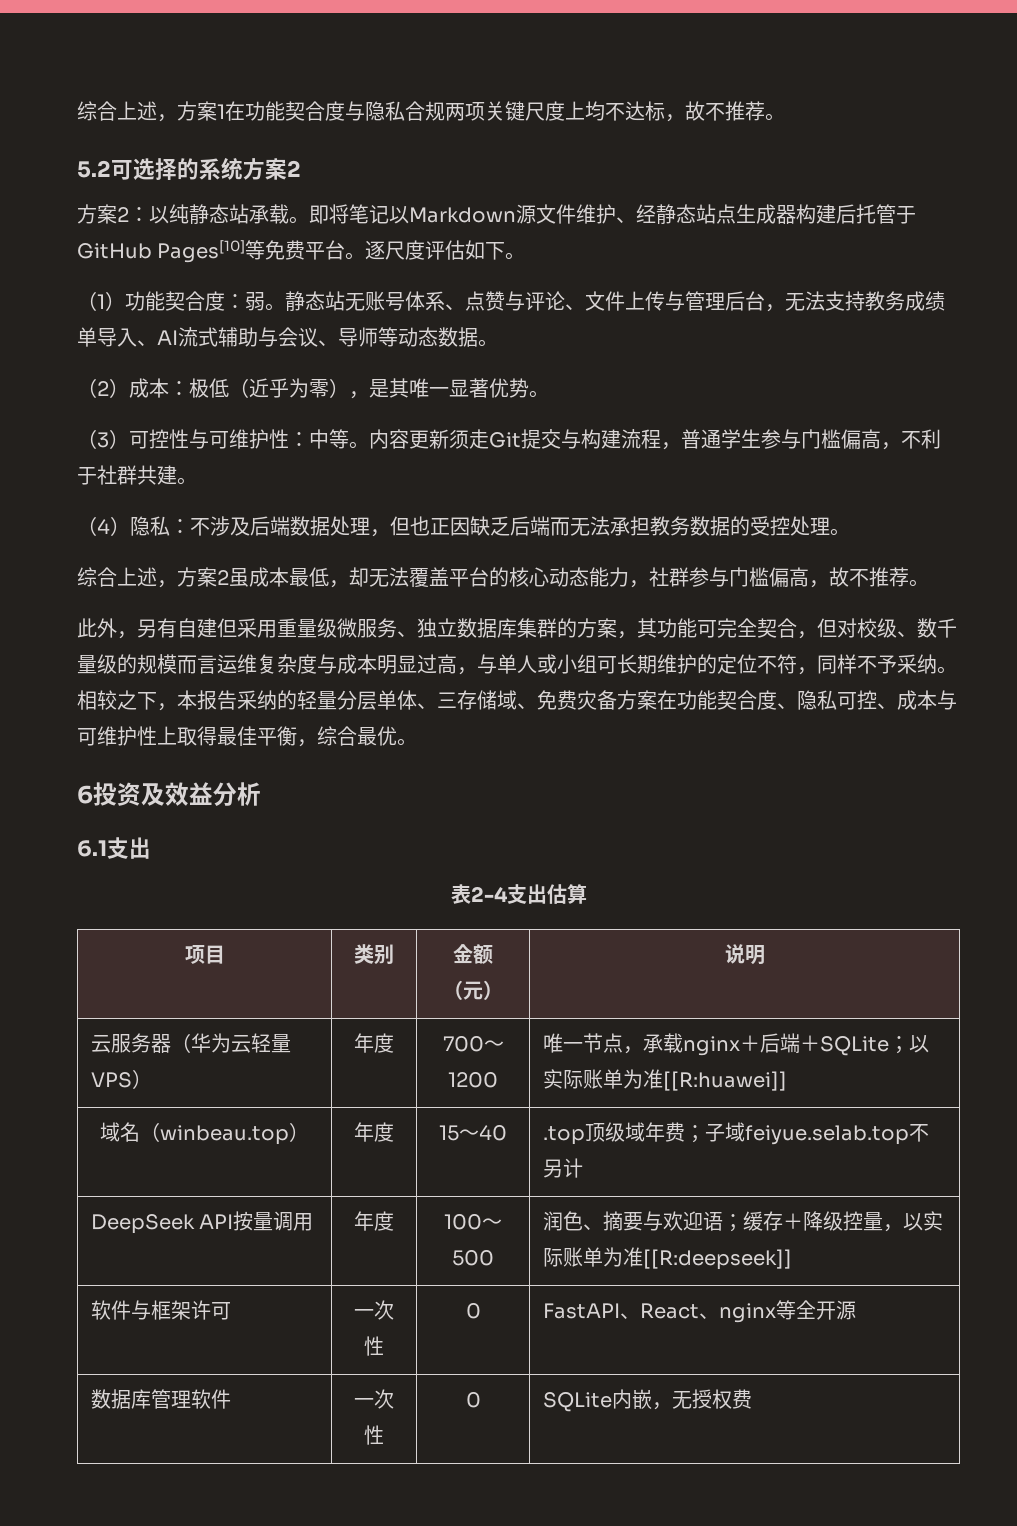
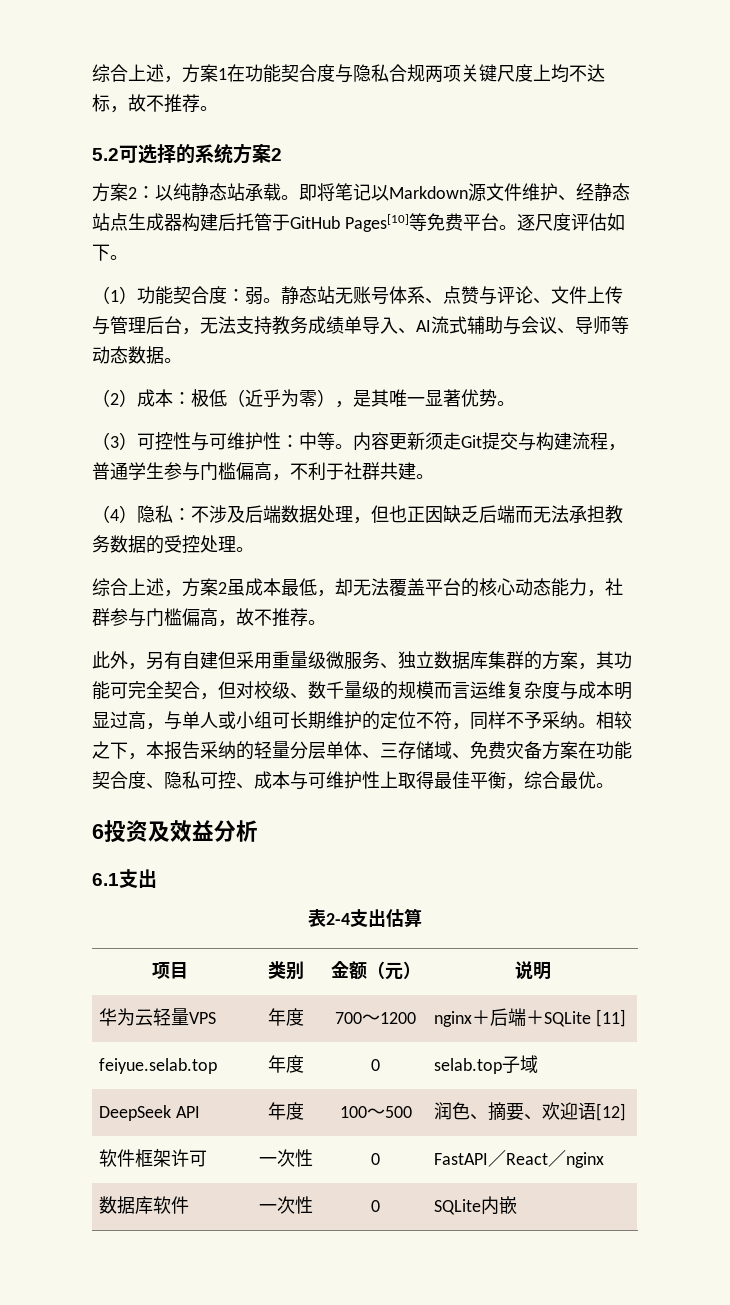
[90,1033,191,1053] 云服务器（ -> (551, 971) none
[131,1069,152,1089] ） -> (217, 1018) none
[542,1033,683,1054] 唯一节点，承载 -> (416, 1018) none
[888,1035,929,1054] [542,1069,787,1091] [100,1122,309,1145] [354,1122,394,1142] [439,1125,507,1141] [542,1122,705,1145] ；以实际账单为准[[R:huawei]] // 域名（winbeau.top） | 年度 | 15～40 | .top顶级域年费； -> [596,1009,627,1027] [99,1058,218,1074] [267,1055,304,1073] [371,1059,380,1071] [434,1058,503,1074] [11] // feiyue.selab.top | 年度 | 0 | selab.top
[744,1124,929,1145] [542,1158,583,1178] feiyue.selab.top不另计 -> (539, 1064) none
[232,1211,313,1231] 按量调用 -> (201, 1112) none
[642,1211,943,1232] [542,1247,792,1270] [90,1300,151,1320] 与欢迎语；缓存＋降级控量，以实际账单为准[[R:deepseek]] // 软件与 -> [524,1102,627,1121] [99,1149,136,1167] 、欢迎语[12] // 软件
[619,1300,856,1323] [90,1389,191,1409] 、React、nginx等全开源 // 数据库管理 -> [488,1150,605,1168] [99,1196,154,1214] ／React／nginx // 数据库
[651,1389,752,1410] ，无授权费 -> (518, 1205) none

